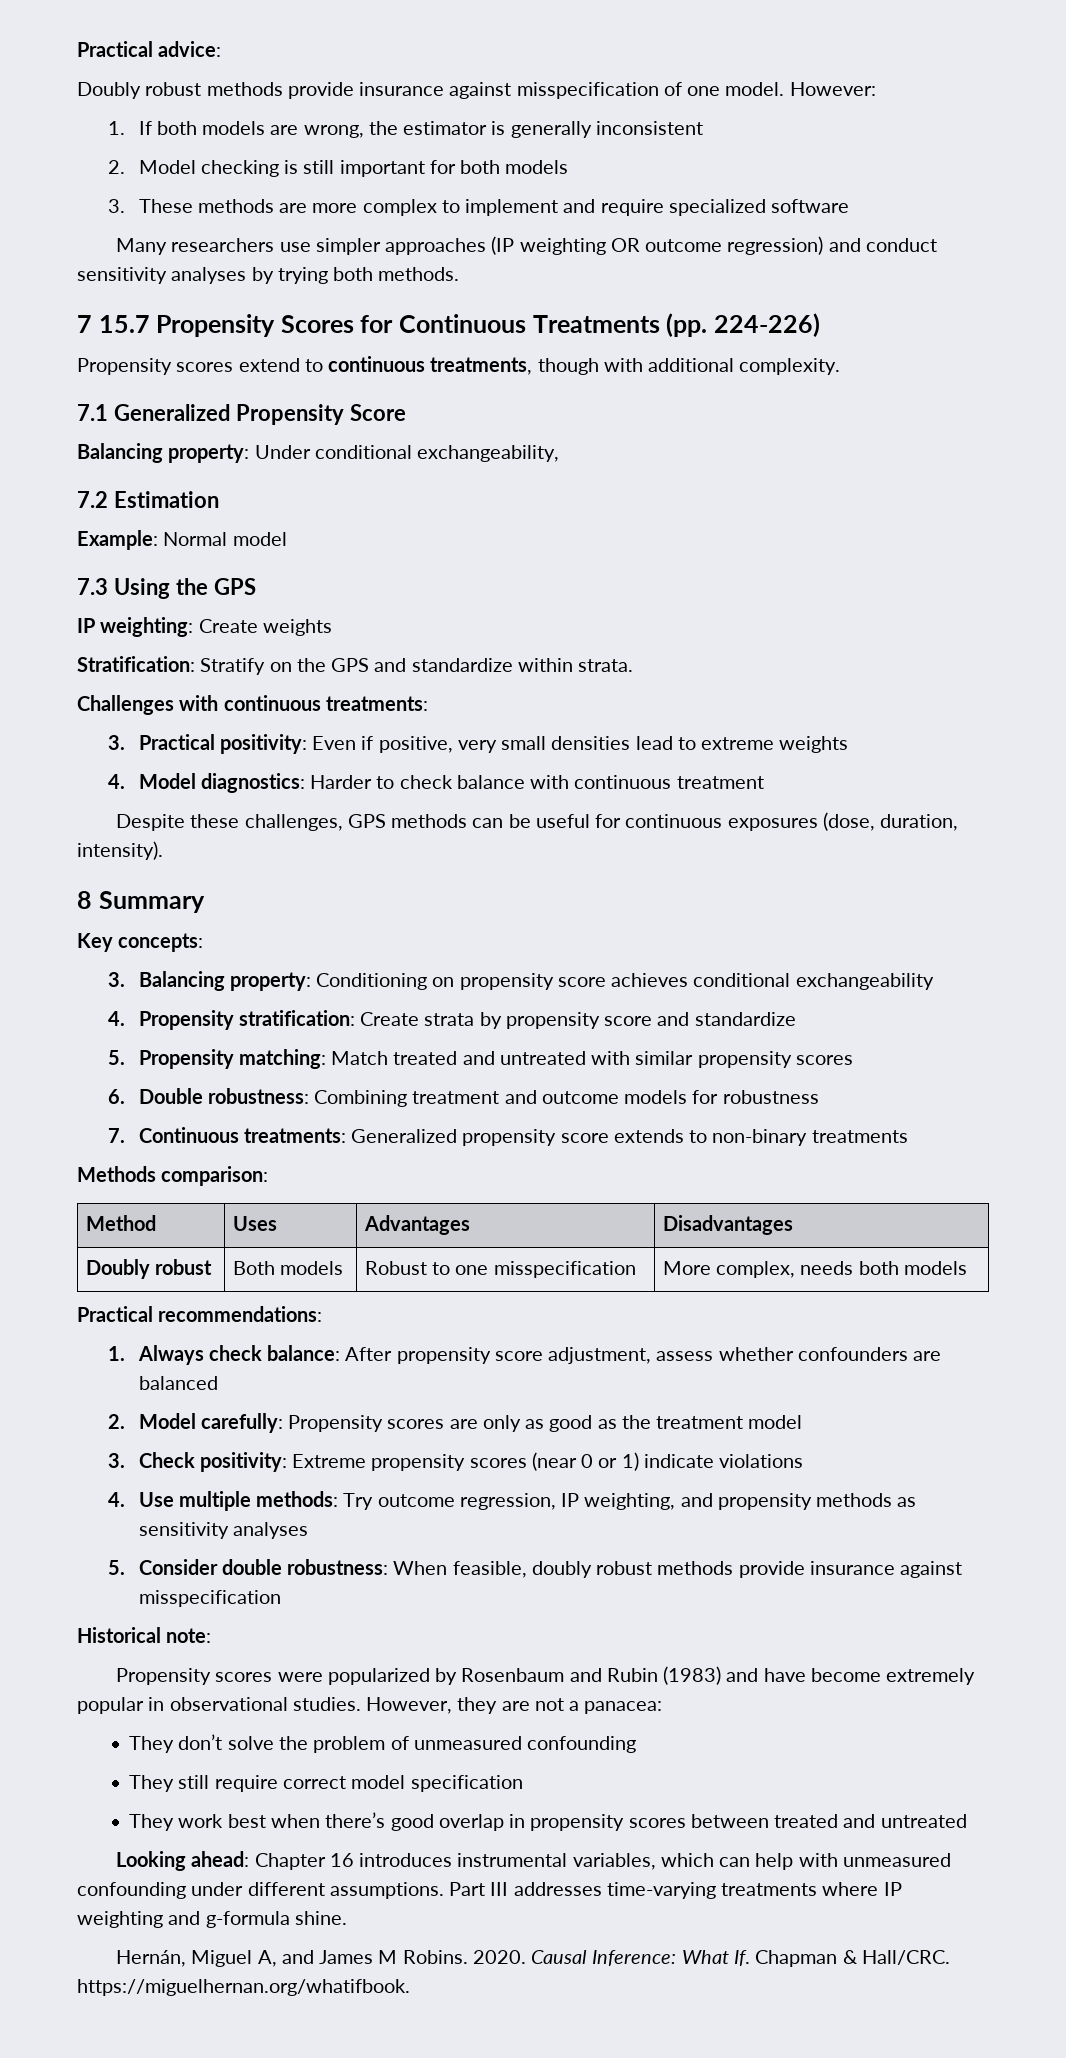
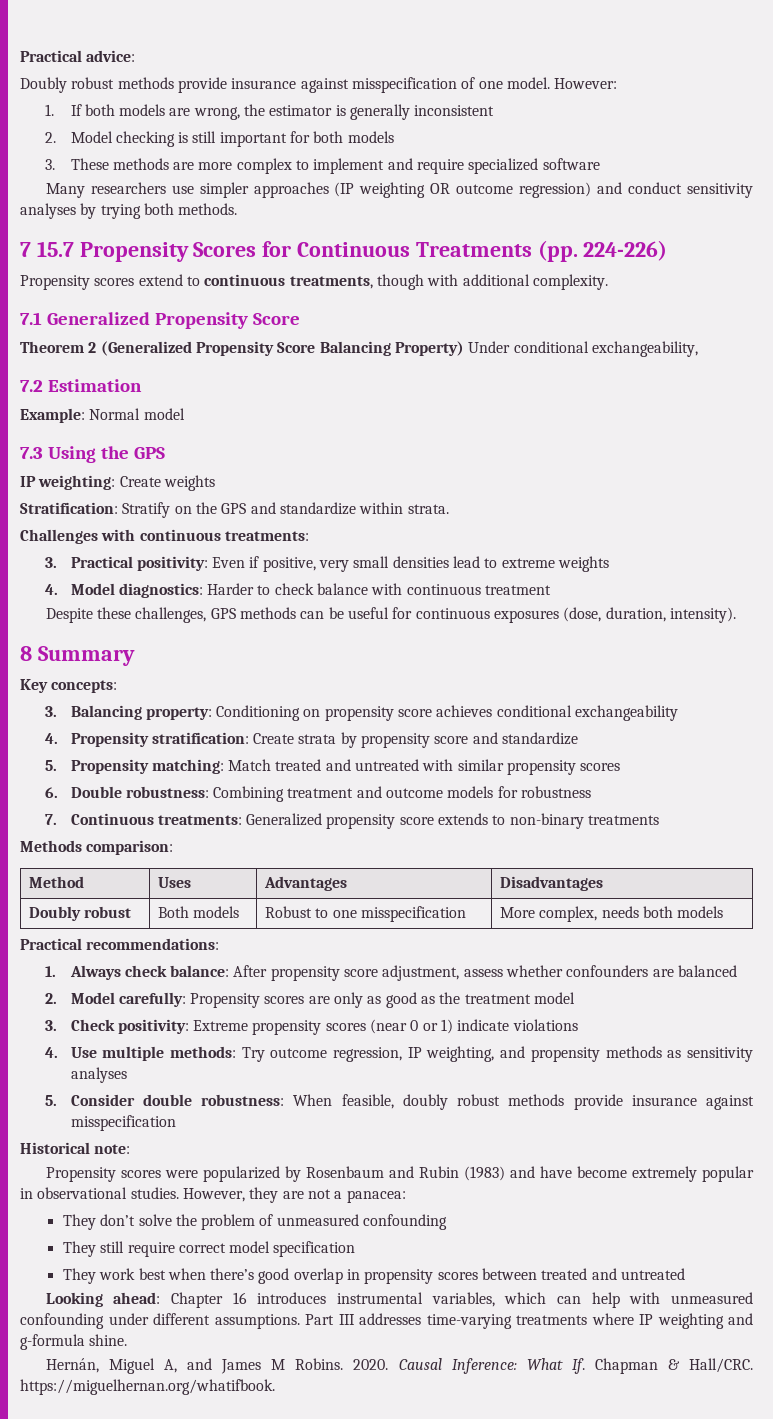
[77,443,250,463] Balancing property: -> [20,341,464,356] Theorem 2 (Generalized Propensity Score Balancing Property)

